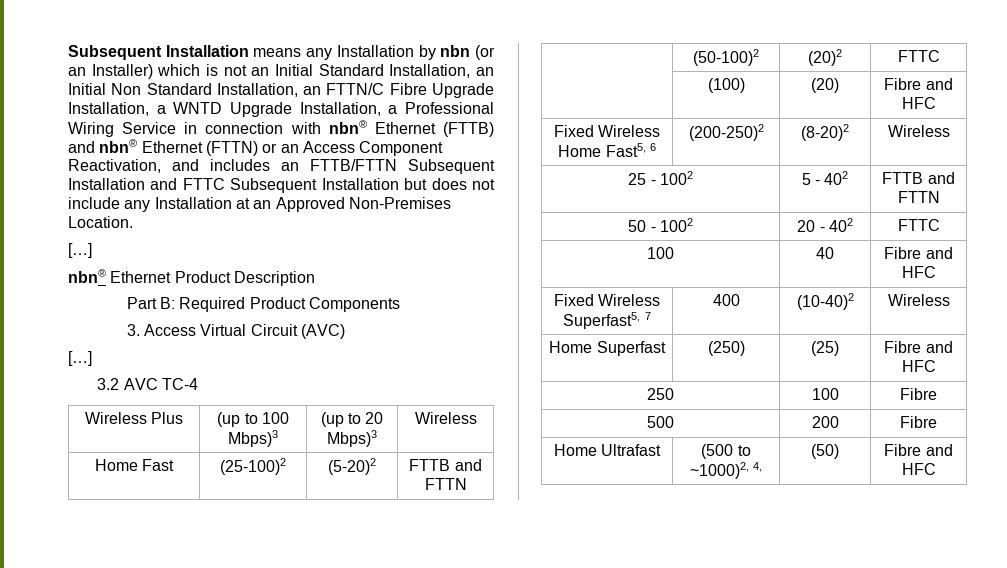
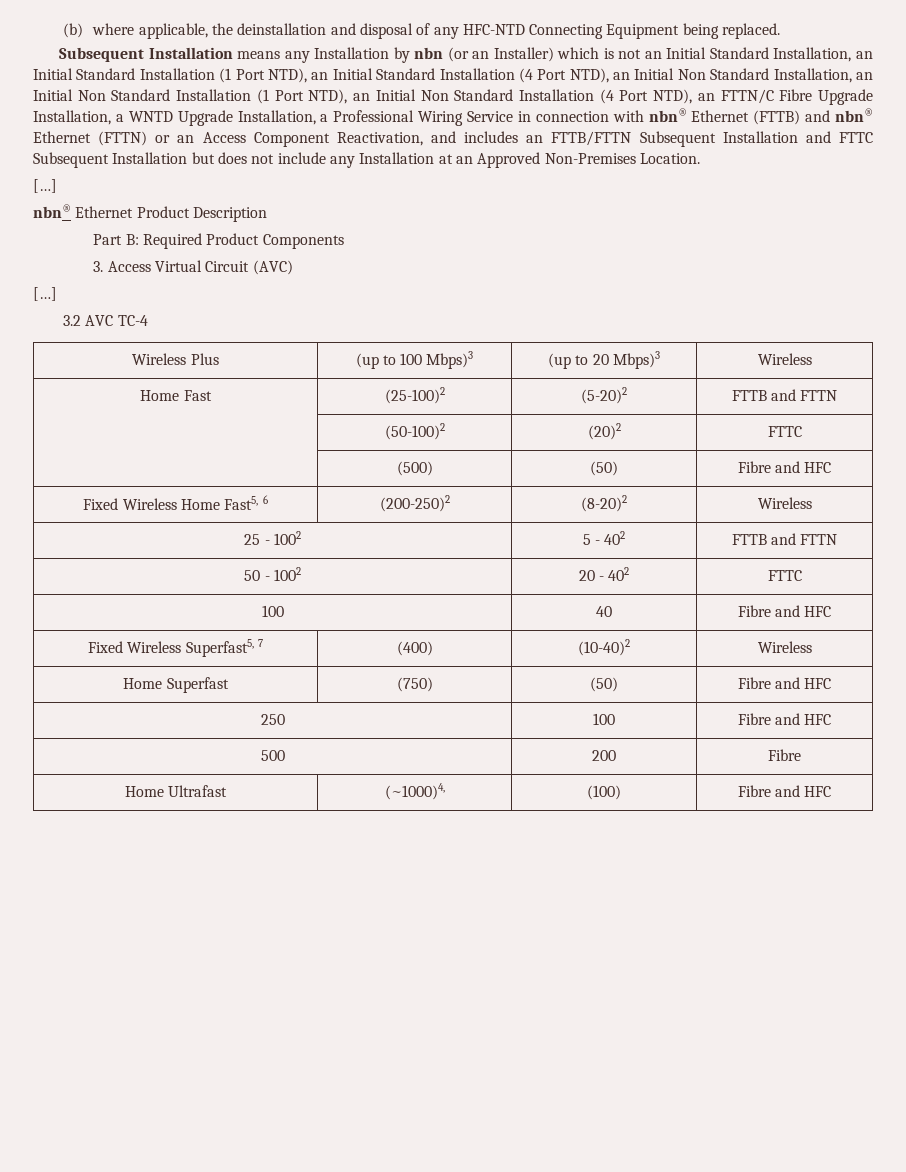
(68, 52) none -> [63,23,781,39] (b) where applicable, the deinstallation and disposal of any HFC-NTD Connecting Equipment being replaced. //
[111,83,298,97] Non Standard Installation, -> [76,68,874,83] [33,89,693,104] Standard Installation (1 Port NTD), an Initial Standard Installation (4 Port NTD), an Initial Non Standard Installation, an Initial Non Standard Installation (1 Port NTD), an Initial Non Standard Installation (4 Port NTD),
[707,78,745,93] [811,78,839,93] (100) | (20) -> [396,461,433,476] [590,461,618,476] (500) | (50)
[712,294,740,306] 400 -> [396,641,433,656] (400)
[707,341,745,356] [811,341,839,356] (250) | (25) -> [396,677,433,692] [590,677,618,692] (750) | (50)
(937, 394) none -> [775,713,832,725] and HFC
[701,444,751,459] [689,462,763,479] [811,444,839,459] (500 to ~1000)2, 4, | (50) -> [384,783,445,800] [587,785,621,800] (~1000)4, | (100)

